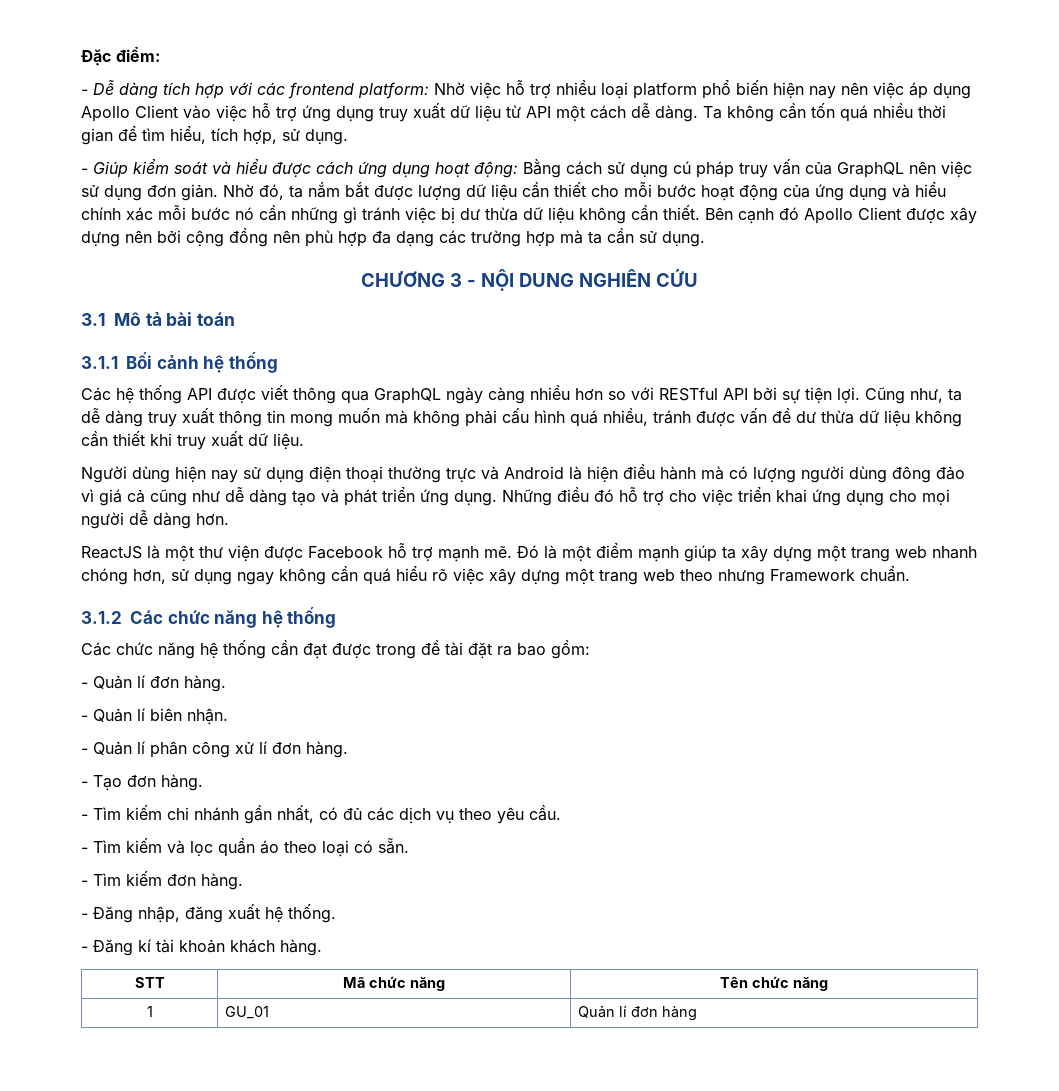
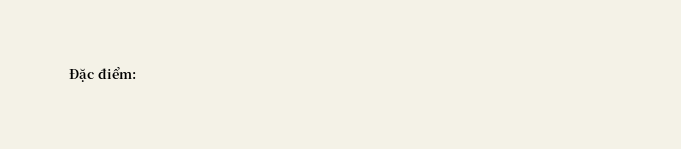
[81,80,971,99] [81,103,946,122] [81,126,348,145] [81,159,972,178] [81,182,946,201] [81,205,977,224] [81,228,705,247] [361,269,698,291] [81,312,236,326] [81,352,278,373] [81,385,962,404] [81,408,962,427] [81,431,304,450] [81,464,965,483] [81,487,950,506] [81,510,229,529] [81,543,977,562] [81,566,910,585] [81,607,337,628] [81,640,590,659] [81,675,226,692] [81,708,228,725] [81,741,348,758] [81,774,203,791] [81,805,561,824] [81,838,409,857] [81,871,243,890] [81,904,336,923] [81,939,322,956] [134,977,165,988] [343,976,445,991] [720,976,828,991] [146,1006,153,1017] [224,1006,269,1019] [577,1005,697,1021] // - Dễ dàng tích hợp với các frontend platform: Nhờ việc hỗ trợ nhiều loại platform phổ biến hiện nay nên việc áp dụng Apollo Client vào việc hỗ trợ ứng dụng truy xuất dữ liệu từ API một cách dễ dàng. Ta không cần tốn quá nhiều thời gian để tìm hiểu, tích hợp, sử dụng. // - Giúp kiểm soát và hiểu được cách ứng dụng hoạt động: Bằng cách sử dụng cú pháp truy vấn của GraphQL nên việc sử dụng đơn giản. Nhờ đó, ta nắm bắt được lượng dữ liệu cần thiết cho mỗi bước hoạt động của ứng dụng và hiểu chính xác mỗi bước nó cần những gì tránh việc bị dư thừa dữ liệu không cần thiết. Bên cạnh đó Apollo Client được xây dựng nên bởi cộng đồng nên phù hợp đa dạng các trường hợp mà ta cần sử dụng. // CHƯƠNG 3 - NỘI DUNG NGHIÊN CỨU // 3.1 Mô tả bài toán // 3.1.1 Bối cảnh hệ thống // Các hệ thống API được viết thông qua GraphQL ngày càng nhiều hơn so với RESTful API bởi sự tiện lợi. Cũng như, ta dễ dàng truy xuất thông tin mong muốn mà không phải cấu hình quá nhiều, tránh được vấn đề dư thừa dữ liệu không cần thiết khi truy xuất dữ liệu. // Người dùng hiện nay sử dụng điện thoại thường trực và Android là hiện điều hành mà có lượng người dùng đông đảo vì giá cả cũng như dễ dàng tạo và phát triển ứng dụng. Những điều đó hỗ trợ cho việc triển khai ứng dụng cho mọi người dễ dàng hơn. // ReactJS là một thư viện được Facebook hỗ trợ mạnh mẽ. Đó là một điểm mạnh giúp ta xây dựng một trang web nhanh chóng hơn, sử dụng ngay không cần quá hiểu rõ việc xây dựng một trang web theo nhưng Framework chuẩn. // 3.1.2 Các chức năng hệ thống // Các chức năng hệ thống cần đạt được trong đề tài đặt ra bao gồm: // - Quản lí đơn hàng. // - Quản lí biên nhận. // - Quản lí phân công xử lí đơn hàng. // - Tạo đơn hàng. // - Tìm kiếm chi nhánh gần nhất, có đủ các dịch vụ theo yêu cầu. // - Tìm kiếm và lọc quần áo theo loại có sẵn. // - Tìm kiếm đơn hàng. // - Đăng nhập, đăng xuất hệ thống. // - Đăng kí tài khoản khách hàng. // STT | Mã chức năng | Tên chức năng // 1 | GU_01 | Quản lí đơn hàng -> (136, 72) none

